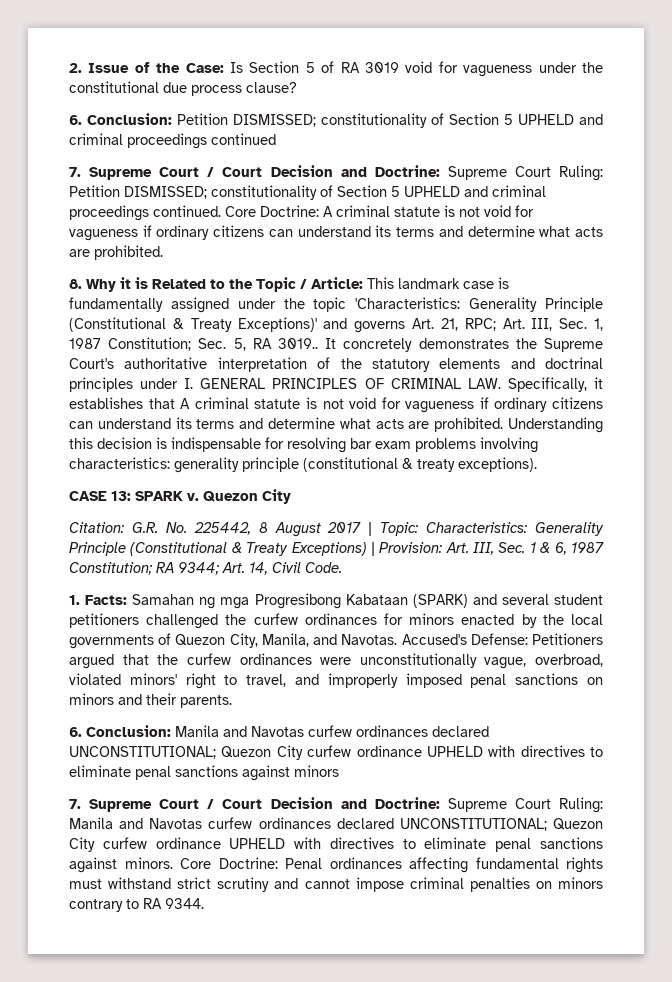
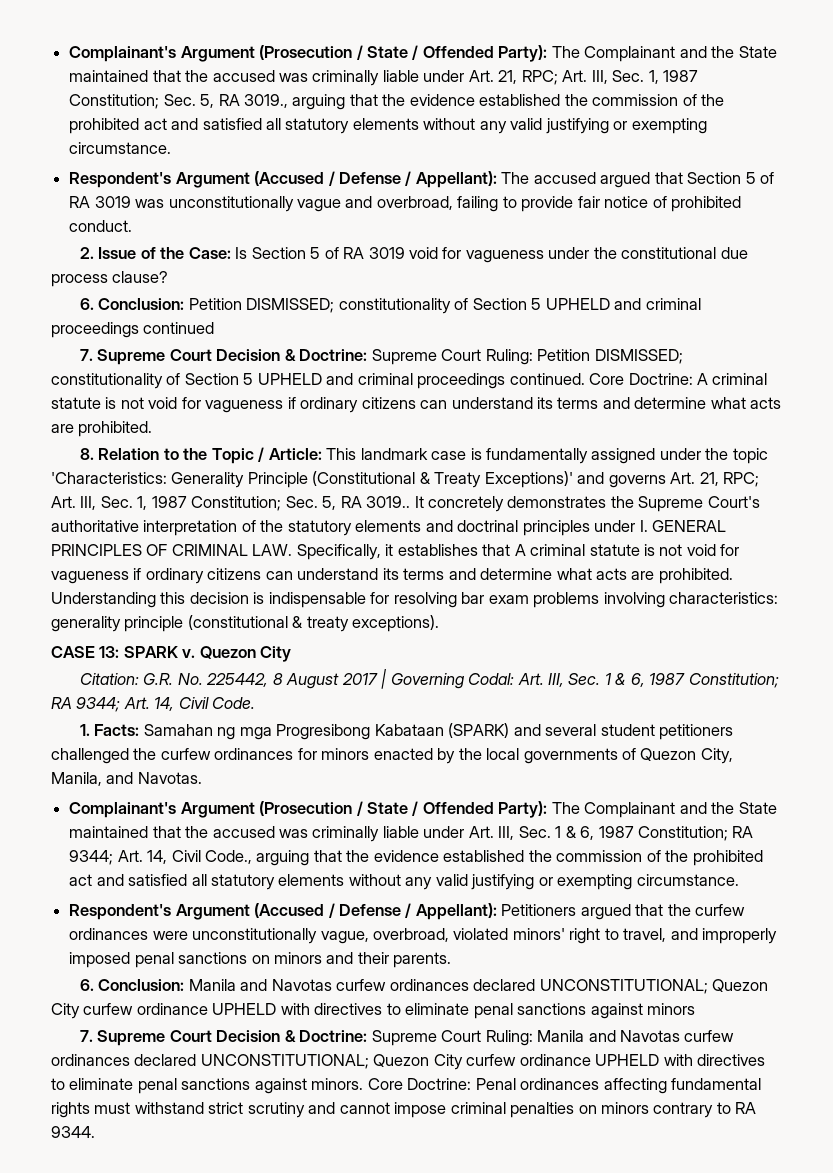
(69, 68) none -> [69,45,777,62] [69,70,698,86] [69,94,725,110] [69,118,707,134] [69,142,172,154] [69,171,775,188] [69,196,742,212] [69,220,133,232] Complainant's Argument (Prosecution / State / Offended Party): The Complainant and the State maintained that the accused was criminally liable under Art. 21, RPC; Art. III, Sec. 1, 1987 Constitution; Sec. 5, RA 3019., arguing that the evidence established the commission of the prohibited act and satisfied all statutory elements without any valid justifying or exempting circumstance. // Respondent's Argument (Accused / Defense / Appellant): The accused argued that Section 5 of RA 3019 was unconstitutionally vague and overbroad, failing to provide fair notice of prohibited conduct. //
[207,165,367,177] / Court Decision and -> [216,349,296,361] Decision &
[86,277,206,292] Why it is Related -> [98,448,160,460] Relation
[380,522,604,536] [69,542,443,556] Topic: Characteristics: Generality Principle (Constitutional & Treaty Exceptions) | Provision: -> [390,673,515,689] Governing Codal:
[401,633,528,645] Accused's Defense: -> [69,801,777,818] [69,826,754,842] [69,850,763,866] [69,874,739,890] [69,903,497,920] // Complainant's Argument (Prosecution / State / Offended Party): The Complainant and the State maintained that the accused was criminally liable under Art. III, Sec. 1 & 6, 1987 Constitution; RA 9344; Art. 14, Civil Code., arguing that the evidence established the commission of the prohibited act and satisfied all statutory elements without any valid justifying or exempting circumstance. // Respondent's Argument (Accused / Defense / Appellant):
[207,797,367,809] / Court Decision and -> [216,1030,296,1042] Decision &

